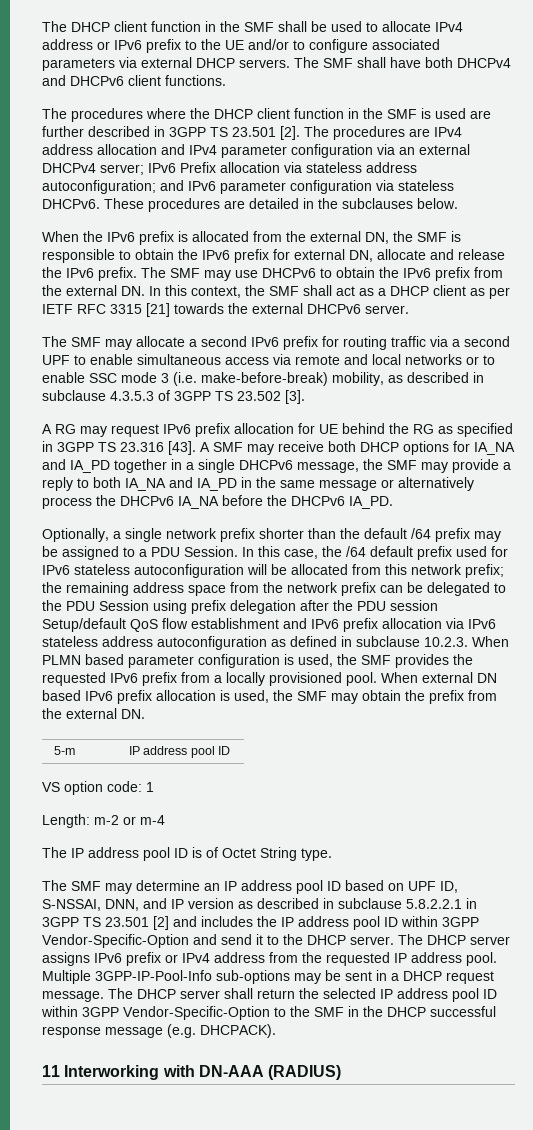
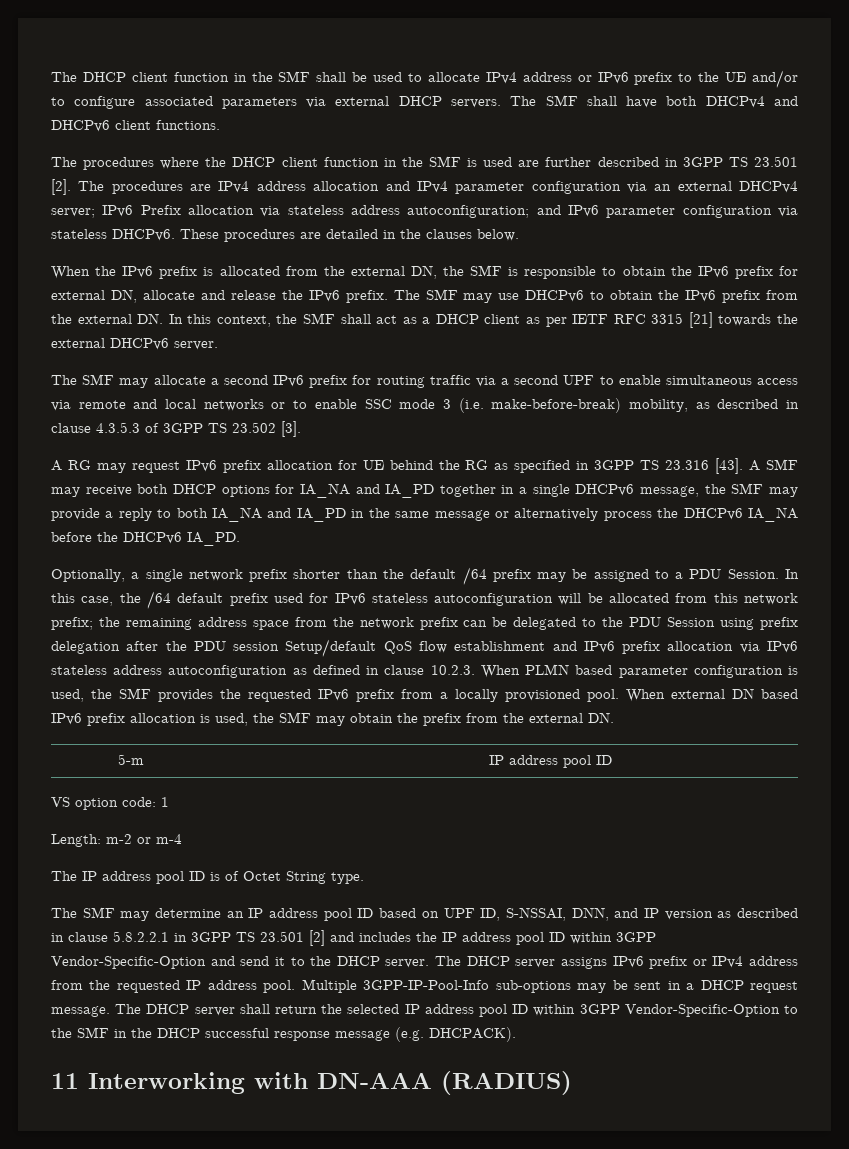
[342,198,413,209] subclauses -> [426,229,472,239] clauses
[42,390,106,401] subclause -> [51,423,91,433] clause
[356,636,420,647] subclause -> [384,665,425,675] clause
[338,898,402,909] subclause -> [68,932,108,942] clause

